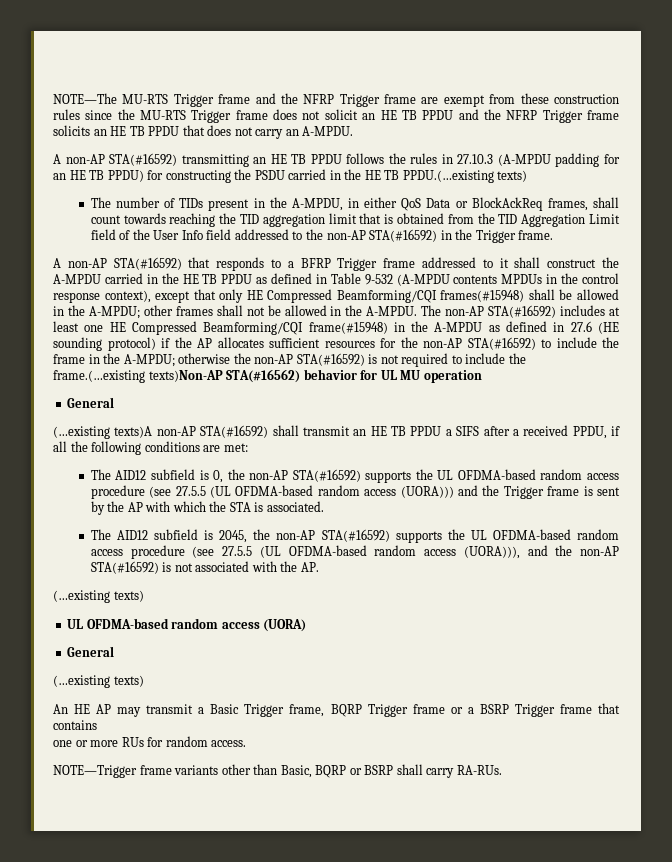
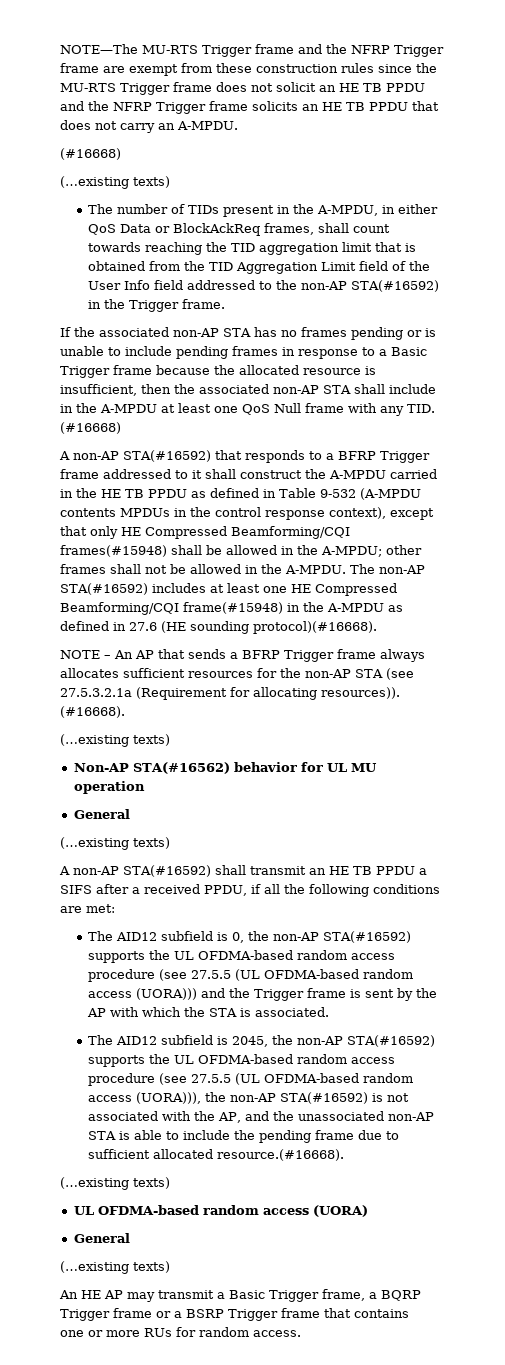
[53,153,621,167] [53,169,494,183] A non-AP STA(#16592) transmitting an HE TB PPDU follows the rules in 27.10.3 (A-MPDU padding for an HE TB PPDU) for constructing the PSDU carried in the HE TB PPDU.(…existing -> [60,148,121,160] [60,176,129,189] (#16668) // (…existing
(554, 235) none -> [60,327,436,340] [60,346,427,359] [60,365,376,378] [60,384,436,396] [60,403,435,416] [60,422,121,434] // If the associated non-AP STA has no frames pending or is unable to include pending frames in response to a Basic Trigger frame because the allocated resource is insufficient, then the associated non-AP STA shall include in the A-MPDU at least one QoS Null frame with any TID. (#16668)
[107,337,212,351] protocol) if the AP -> [253,621,377,634] [60,649,425,662] protocol)(#16668). // NOTE – An AP that sends a BFRP Trigger frame always
[467,337,619,350] [53,353,526,367] [53,370,223,383] STA(#16592) to include the frame in the A-MPDU; otherwise the non-AP STA(#16592) is not required to include the frame.(…existing texts)Non-AP -> [355,668,414,680] [60,687,400,700] [60,706,125,718] [60,734,170,747] [73,763,129,772] STA (see 27.5.3.2.1a (Requirement for allocating resources)). (#16668). // (…existing texts) // Non-AP
[114,426,153,438] texts)A -> [133,837,170,849] [59,866,70,875] texts) // A
[527,545,548,556] and -> (202, 1098) none
[300,562,319,572] AP. -> [218,1111,435,1123] [88,1130,400,1143] [88,1149,345,1161] AP, and the unassociated non-AP STA is able to include the pending frame due to sufficient allocated resource.(#16668).
(325, 710) none -> [369,1292,377,1299] a
[53,764,502,778] // NOTE—Trigger frame variants other than Basic, BQRP or BSRP shall carry RA-RUs. -> (301, 1333) none

